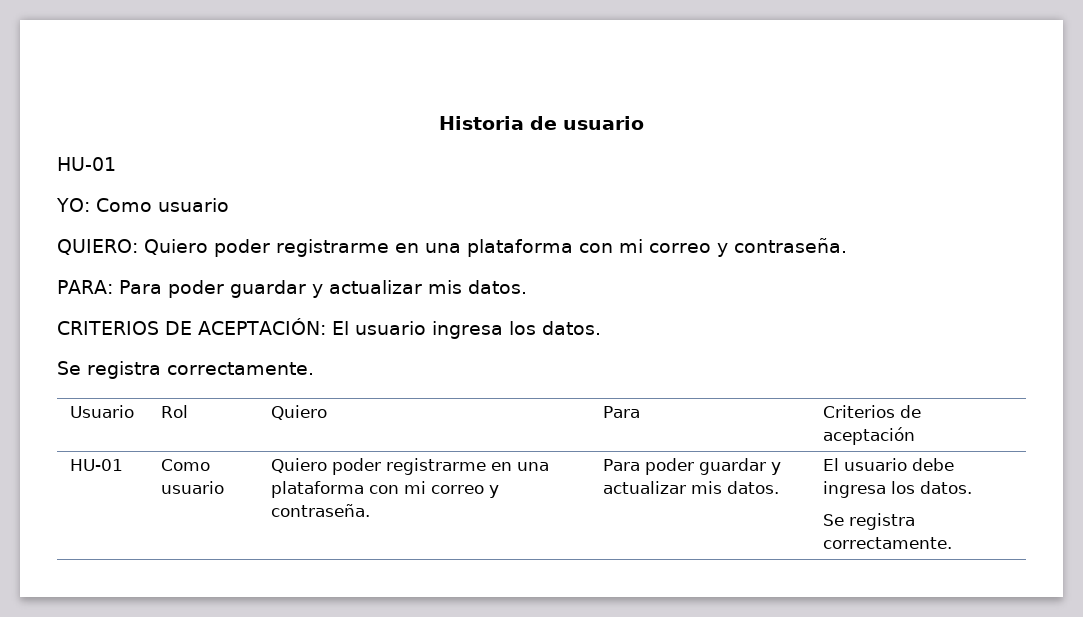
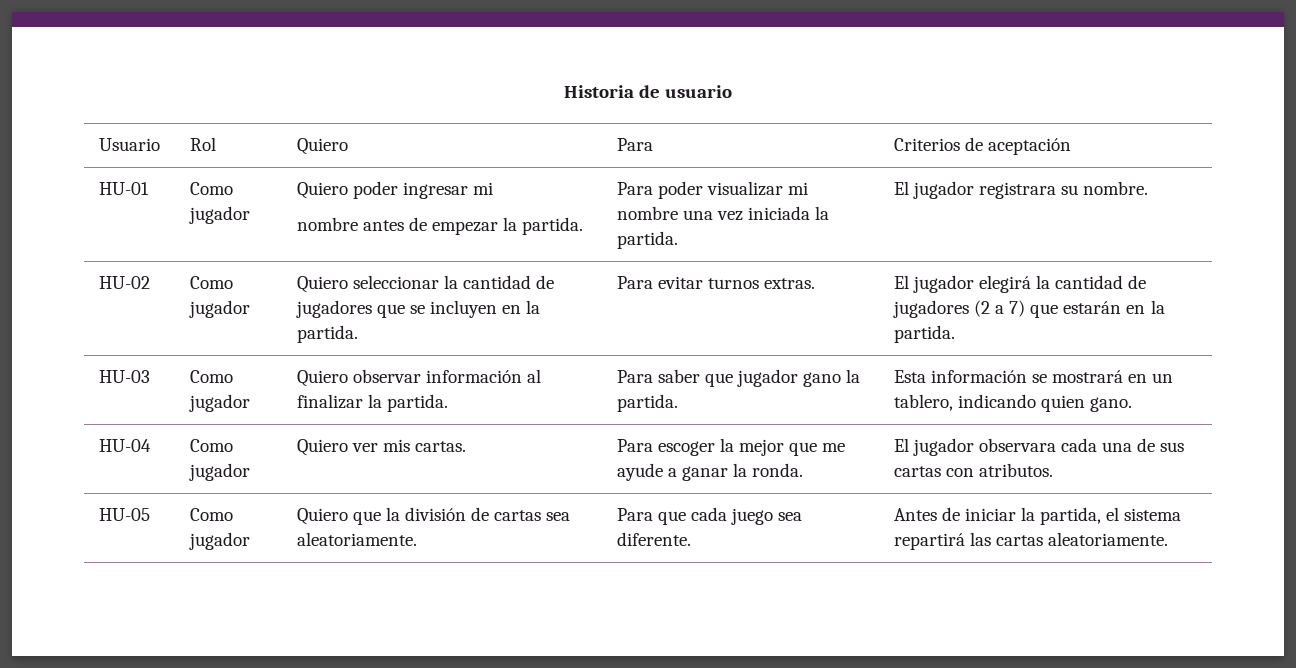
[57,157,116,171] [56,198,229,212] [57,238,847,257] [57,280,527,298] [57,318,601,339] [57,361,314,379] // HU-01 // YO: Como usuario // QUIERO: Quiero poder registrarme en una plataforma con mi correo y contraseña. // PARA: Para poder guardar y actualizar mis datos. // CRITERIOS DE ACEPTACIÓN: El usuario ingresa los datos. // Se registra correctamente. -> (733, 91) none
[161,481,225,494] [271,458,550,475] [271,481,500,498] [271,504,371,517] [603,458,782,475] [603,481,780,494] [823,458,955,471] [823,481,973,498] [823,513,916,530] [823,537,953,549] usuario | Quiero poder registrarme en una plataforma con mi correo y contraseña. | Para poder guardar y actualizar mis datos. | El usuario debe ingresa los datos. // Se registra correctamente. -> [188,206,250,224] [296,181,494,199] [296,217,584,235] [616,181,809,199] [616,206,830,221] [616,231,678,249] [893,181,1149,199] [98,276,150,289] [189,276,233,289] [188,300,250,318] [296,275,555,293] [295,300,541,318] [296,325,358,343] [616,276,816,289] [893,275,1147,293] [892,300,1165,318] [893,325,955,343] [98,370,150,383] [189,370,233,383] [188,394,250,412] [296,369,542,387] [296,394,448,412] [616,369,861,387] [616,394,678,412] [893,370,1174,383] [893,394,1133,412] [98,439,151,452] [189,439,233,452] [188,463,250,481] [296,439,467,456] [616,438,846,456] [616,463,804,481] [893,438,1185,456] [893,463,1053,477] [98,508,150,521] [189,508,233,521] [188,532,250,550] [296,507,571,525] [296,532,417,546] [616,507,803,525] [616,532,691,546] [893,507,1182,525] [893,532,1169,550] jugador | Quiero poder ingresar mi // nombre antes de empezar la partida. | Para poder visualizar mi nombre una vez iniciada la partida. | El jugador registrara su nombre. // HU-02 | Como jugador | Quiero seleccionar la cantidad de jugadores que se incluyen en la partida. | Para evitar turnos extras. | El jugador elegirá la cantidad de jugadores (2 a 7) que estarán en la partida. // HU-03 | Como jugador | Quiero observar información al finalizar la partida. | Para saber que jugador gano la partida. | Esta información se mostrará en un tablero, indicando quien gano. // HU-04 | Como jugador | Quiero ver mis cartas. | Para escoger la mejor que me ayude a ganar la ronda. | El jugador observara cada una de sus cartas con atributos. // HU-05 | Como jugador | Quiero que la división de cartas sea aleatoriamente. | Para que cada juego sea diferente. | Antes de iniciar la partida, el sistema repartirá las cartas aleatoriamente.

